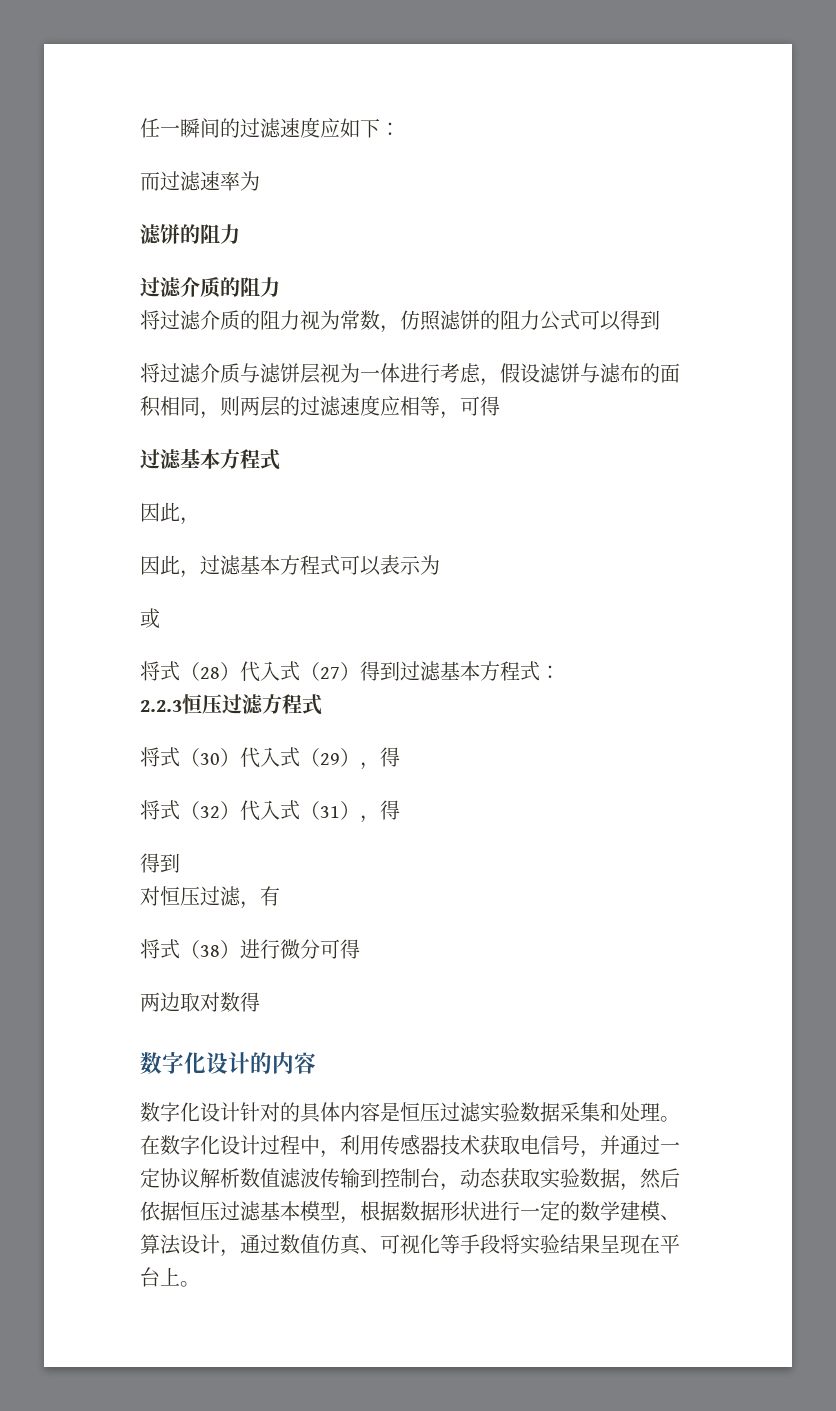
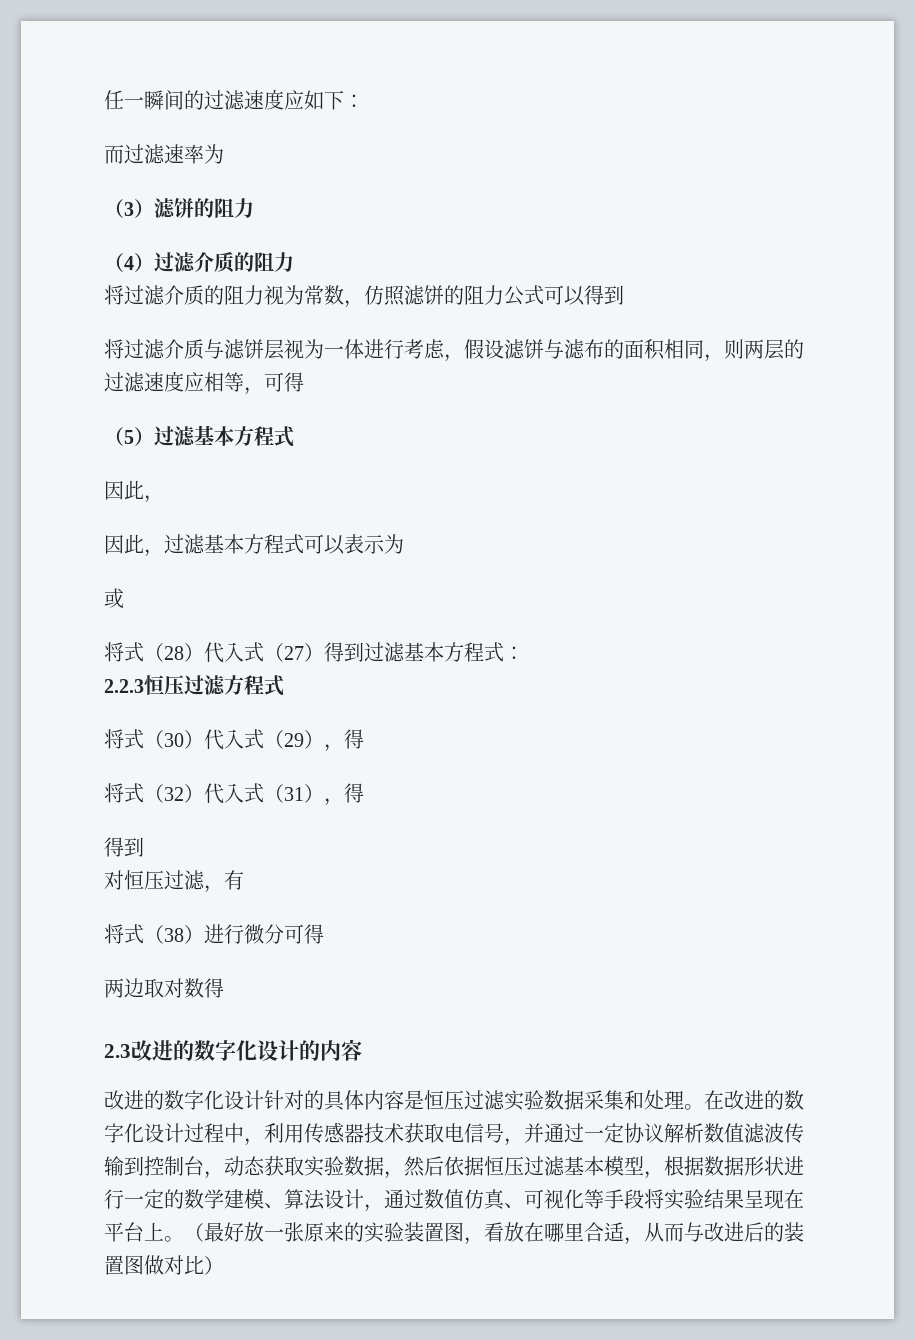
(260, 181) none -> [104,199,154,218] （3）
(240, 234) none -> [104,253,154,272] （4）
(500, 406) none -> [104,427,154,446] （5）
(260, 1002) none -> [104,1040,194,1061] 2.3改进的
(316, 1063) none -> [104,1090,164,1110] 改进的
(160, 1145) none -> [724,1090,784,1110] 改进的
(200, 1284) none -> [184,1222,804,1245] [104,1255,224,1275] （最好放一张原来的实验装置图，看放在哪里合适，从而与改进后的装置图做对比）

